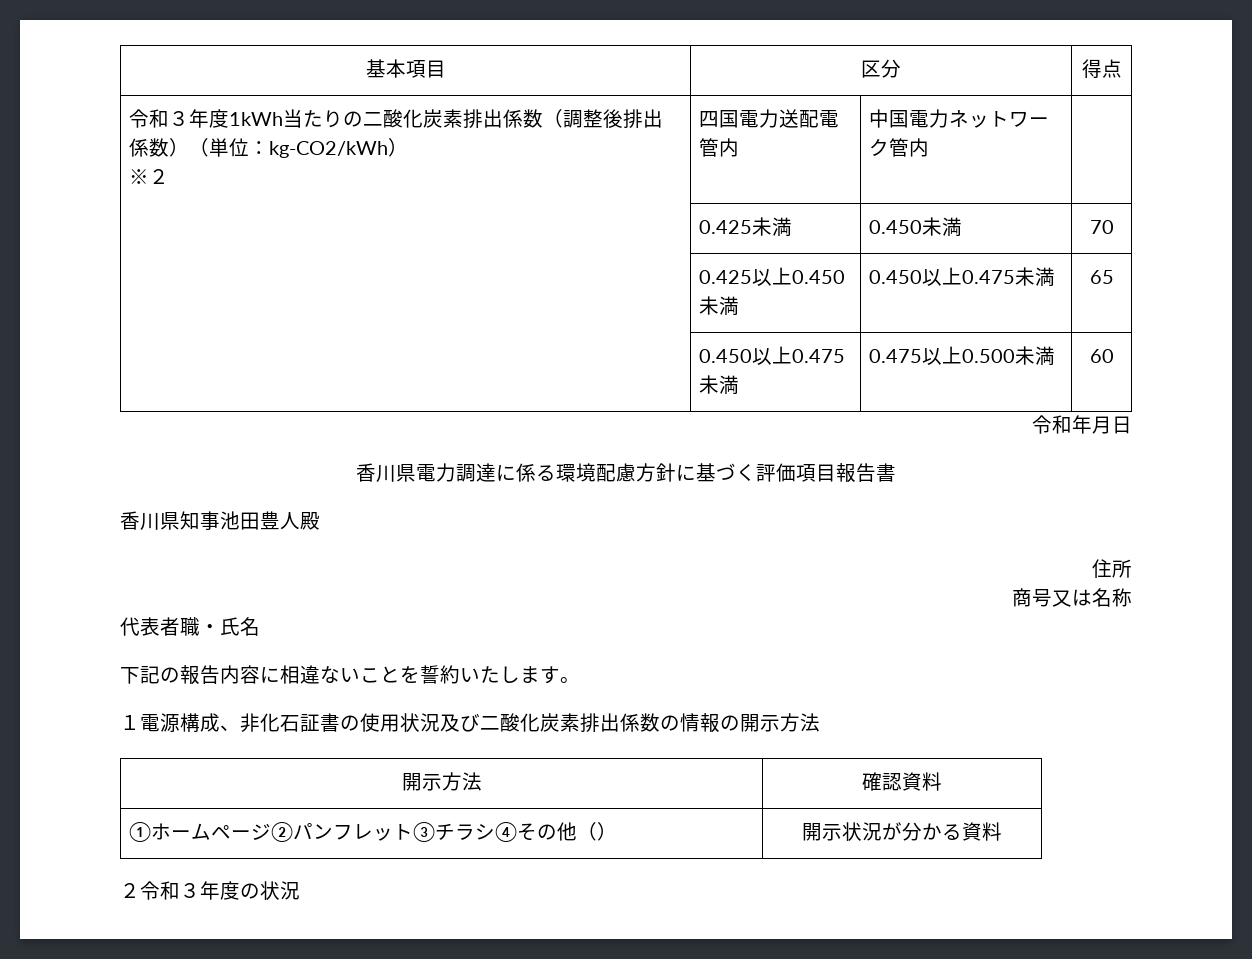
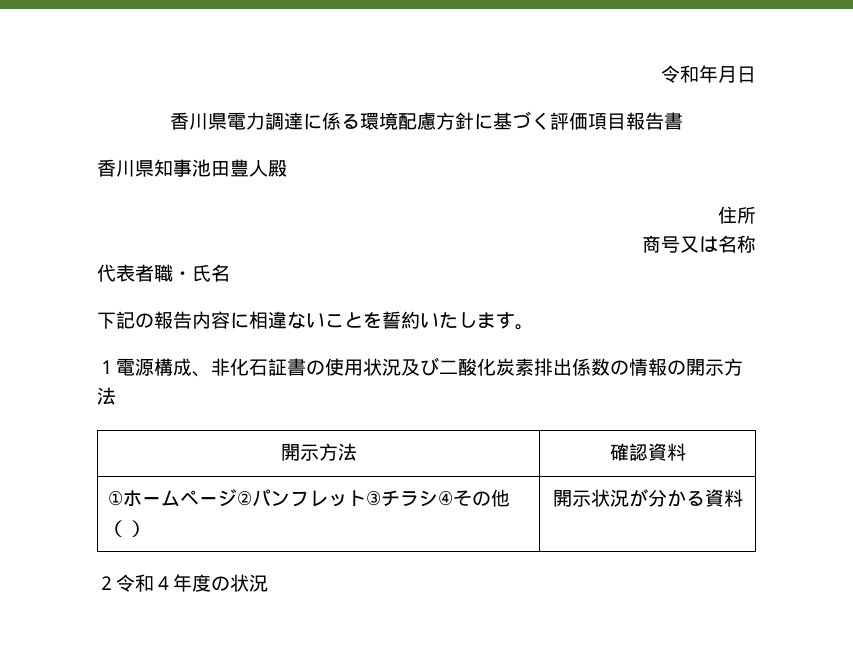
[365,59,446,78] [861,59,901,78] [1081,59,1122,78] [128,109,663,129] [128,138,408,158] [128,169,169,184] [698,109,839,128] [698,138,739,157] [868,109,1049,128] [868,138,929,157] [698,217,792,237] [868,217,962,237] [1089,220,1114,234] [698,267,845,286] [698,296,739,316] [868,267,1055,287] [1089,270,1114,284] [698,346,845,365] [698,375,739,395] [868,346,1055,366] [1089,349,1114,363] 基本項目 | 区分 | 得点 // 令和３年度1kWh当たりの二酸化炭素排出係数（調整後排出係数）（単位：kg-CO2/kWh） // ※２ | 四国電力送配電管内 | 中国電力ネットワーク管内 | // | 0.425未満 | 0.450未満 | 70 // | 0.425以上0.450未満 | 0.450以上0.475未満 | 65 // | 0.450以上0.475未満 | 0.475以上0.500未満 | 60 // -> (661, 74) none
[180,883,200,898] ３ -> [154,576,173,590] ４

